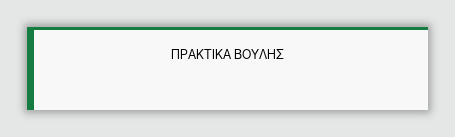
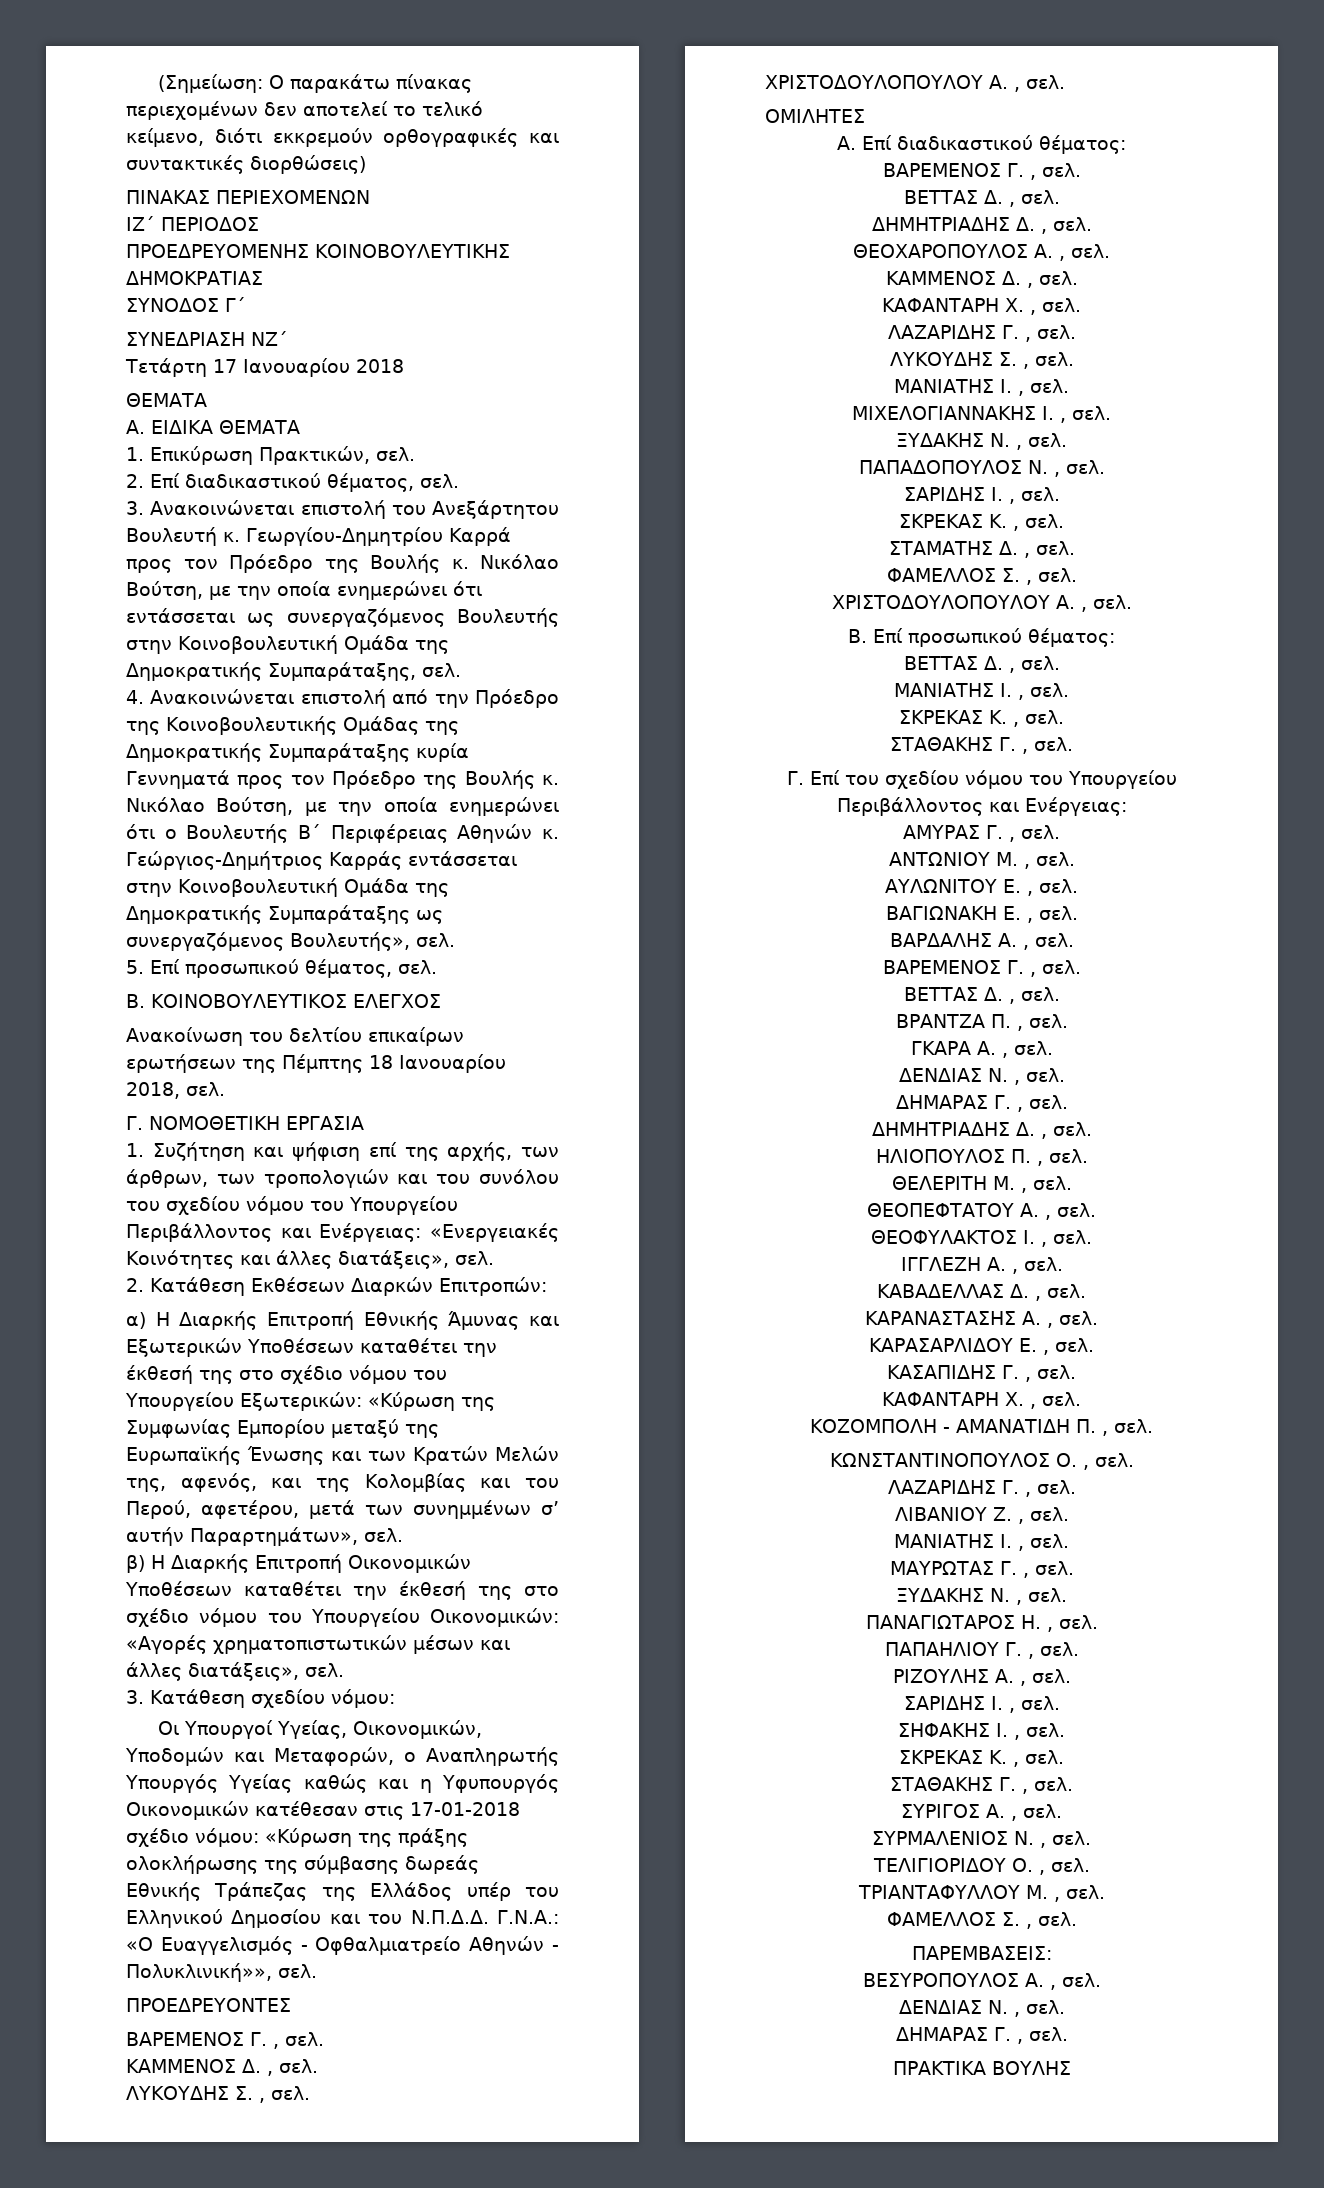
(170, 54) none -> [157,74,472,93] [126,101,483,120] [126,128,559,147] [126,155,366,174] [126,190,370,204] [126,216,259,231] [126,244,510,258] [126,271,263,285] [126,297,246,312] [126,331,288,346] [125,358,404,377] [126,393,207,407] [126,420,300,434] [126,446,415,465] [126,473,459,492] [126,500,559,519] [126,527,511,546] [126,554,559,573] [126,581,482,600] [126,608,559,627] [126,635,449,654] [126,662,461,681] [126,689,559,708] [126,716,459,735] [126,743,469,762] [126,770,559,789] [126,797,559,816] [126,824,559,843] [126,851,517,870] [126,878,449,897] [126,905,443,924] [126,932,455,951] [126,959,437,978] [126,994,441,1008] [126,1027,464,1046] [126,1054,506,1073] [126,1082,225,1099] [126,1116,364,1130] [126,1142,559,1161] [126,1169,559,1188] [126,1196,458,1215] [126,1223,559,1242] [126,1250,494,1269] [126,1277,547,1296] [126,1311,559,1330] [126,1338,497,1357] [126,1365,447,1384] [125,1392,495,1411] [126,1419,439,1438] [126,1446,559,1465] [126,1473,559,1492] [126,1500,559,1519] [126,1527,403,1546] [126,1554,471,1573] [125,1581,559,1600] [126,1608,559,1627] [126,1635,510,1654] [126,1662,344,1681] [126,1689,395,1708] [157,1720,482,1739] [125,1747,559,1766] [125,1774,559,1793] [126,1801,520,1820] [126,1828,468,1847] [126,1855,479,1874] [126,1882,559,1901] [126,1909,559,1928] [126,1936,559,1955] [126,1963,317,1982] [126,1998,291,2012] [126,2032,324,2049] [126,2059,318,2076] [126,2086,310,2103] [765,75,1065,92] [765,109,865,123] [837,135,1126,154] [882,163,1081,180] [903,190,1060,207] [871,217,1092,234] [853,244,1110,261] [885,271,1078,288] [882,298,1081,315] [887,325,1076,342] [889,352,1074,369] [894,379,1069,396] [852,406,1111,423] [896,433,1067,450] [858,460,1105,477] [903,487,1060,504] [899,514,1064,531] [888,541,1075,558] [886,568,1077,585] [831,595,1132,612] [848,628,1115,647] [903,656,1060,673] [894,683,1069,700] [899,710,1064,727] [890,737,1073,754] [786,770,1177,789] [836,797,1127,816] [903,825,1060,842] [888,852,1075,869] [885,879,1078,896] [885,906,1078,923] [889,933,1074,950] [882,960,1081,977] [903,987,1060,1004] [895,1014,1068,1031] [910,1041,1053,1058] [898,1068,1065,1085] [895,1095,1068,1112] [871,1122,1092,1139] [875,1149,1088,1166] [891,1176,1072,1193] [867,1203,1096,1220] [871,1230,1092,1247] [900,1257,1063,1274] [877,1284,1086,1301] [865,1311,1098,1328] [869,1338,1094,1355] [887,1365,1076,1382] [882,1392,1081,1409] [810,1419,1153,1436] [829,1453,1134,1470] [887,1480,1076,1497] [894,1507,1069,1524] [894,1534,1069,1551] [889,1561,1074,1578] [896,1588,1067,1605] [865,1615,1098,1632] [884,1642,1079,1659] [892,1669,1071,1686] [903,1696,1060,1713] [898,1723,1065,1740] [899,1750,1064,1767] [890,1777,1073,1794] [901,1804,1062,1821] [872,1831,1091,1848] [872,1858,1090,1875] [857,1885,1105,1902] [886,1912,1077,1929] [911,1946,1052,1960] [862,1973,1101,1990] [898,2000,1065,2017] [895,2027,1068,2044] (Σημείωση: Ο παρακάτω πίνακας περιεχομένων δεν αποτελεί το τελικό κείμενο, διότι εκκρεμούν ορθογραφικές και συντακτικές διορθώσεις) // ΠΙΝΑΚΑΣ ΠΕΡΙΕΧΟΜΕΝΩΝ // ΙΖ΄ ΠΕΡΙΟΔΟΣ // ΠΡΟΕΔΡΕΥΟΜΕΝΗΣ ΚΟΙΝΟΒΟΥΛΕΥΤΙΚΗΣ ΔΗΜΟΚΡΑΤΙΑΣ // ΣΥΝΟΔΟΣ Γ΄ // ΣΥΝΕΔΡΙΑΣΗ ΝΖ΄ // Τετάρτη 17 Ιανουαρίου 2018 // ΘΕΜΑΤΑ // Α. ΕΙΔΙΚΑ ΘΕΜΑΤΑ // 1. Επικύρωση Πρακτικών, σελ. // 2. Επί διαδικαστικού θέματος, σελ. // 3. Ανακοινώνεται επιστολή του Ανεξάρτητου Βουλευτή κ. Γεωργίου-Δημητρίου Καρρά προς τον Πρόεδρο της Βουλής κ. Νικόλαο Βούτση, με την οποία ενημερώνει ότι εντάσσεται ως συνεργαζόμενος Βουλευτής στην Κοινοβουλευτική Ομάδα της Δημοκρατικής Συμπαράταξης, σελ. // 4. Ανακοινώνεται επιστολή από την Πρόεδρο της Κοινοβουλευτικής Ομάδας της Δημοκρατικής Συμπαράταξης κυρία Γεννηματά προς τον Πρόεδρο της Βουλής κ. Νικόλαο Βούτση, με την οποία ενημερώνει ότι ο Βουλευτής Β΄ Περιφέρειας Αθηνών κ. Γεώργιος-Δημήτριος Καρράς εντάσσεται στην Κοινοβουλευτική Ομάδα της Δημοκρατικής Συμπαράταξης ως συνεργαζόμενος Βουλευτής», σελ. // 5. Επί προσωπικού θέματος, σελ. // Β. ΚΟΙΝΟΒΟΥΛΕΥΤΙΚΟΣ ΕΛΕΓΧΟΣ // Ανακοίνωση του δελτίου επικαίρων ερωτήσεων της Πέμπτης 18 Ιανουαρίου 2018, σελ. // Γ. ΝΟΜΟΘΕΤΙΚΗ ΕΡΓΑΣΙΑ // 1. Συζήτηση και ψήφιση επί της αρχής, των άρθρων, των τροπολογιών και του συνόλου του σχεδίου νόμου του Υπουργείου Περιβάλλοντος και Ενέργειας: «Ενεργειακές Κοινότητες και άλλες διατάξεις», σελ. // 2. Κατάθεση Εκθέσεων Διαρκών Επιτροπών: // α) Η Διαρκής Επιτροπή Εθνικής Άμυνας και Εξωτερικών Υποθέσεων καταθέτει την έκθεσή της στο σχέδιο νόμου του Υπουργείου Εξωτερικών: «Κύρωση της Συμφωνίας Εμπορίου μεταξύ της Ευρωπαϊκής Ένωσης και των Κρατών Μελών της, αφενός, και της Κολομβίας και του Περού, αφετέρου, μετά των συνημμένων σ’ αυτήν Παραρτημάτων», σελ. // β) Η Διαρκής Επιτροπή Οικονομικών Υποθέσεων καταθέτει την έκθεσή της στο σχέδιο νόμου του Υπουργείου Οικονομικών: «Αγορές χρηματοπιστωτικών μέσων και άλλες διατάξεις», σελ. // 3. Κατάθεση σχεδίου νόμου: // Οι Υπουργοί Υγείας, Οικονομικών, Υποδομών και Μεταφορών, ο Αναπληρωτής Υπουργός Υγείας καθώς και η Υφυπουργός Οικονομικών κατέθεσαν στις 17-01-2018 σχέδιο νόμου: «Κύρωση της πράξης ολοκλήρωσης της σύμβασης δωρεάς Εθνικής Τράπεζας της Ελλάδος υπέρ του Ελληνικού Δημοσίου και του Ν.Π.Δ.Δ. Γ.Ν.Α.: «Ο Ευαγγελισμός - Οφθαλμιατρείο Αθηνών - Πολυκλινική»», σελ. // ΠΡΟΕΔΡΕΥΟΝΤΕΣ // ΒΑΡΕΜΕΝΟΣ Γ. , σελ. // ΚΑΜΜΕΝΟΣ Δ. , σελ. // ΛΥΚΟΥΔΗΣ Σ. , σελ. // ΧΡΙΣΤΟΔΟΥΛΟΠΟΥΛΟΥ Α. , σελ. // ΟΜΙΛΗΤΕΣ // Α. Επί διαδικαστικού θέματος: // ΒΑΡΕΜΕΝΟΣ Γ. , σελ. // ΒΕΤΤΑΣ Δ. , σελ. // ΔΗΜΗΤΡΙΑΔΗΣ Δ. , σελ. // ΘΕΟΧΑΡΟΠΟΥΛΟΣ Α. , σελ. // ΚΑΜΜΕΝΟΣ Δ. , σελ. // ΚΑΦΑΝΤΑΡΗ Χ. , σελ. // ΛΑΖΑΡΙΔΗΣ Γ. , σελ. // ΛΥΚΟΥΔΗΣ Σ. , σελ. // ΜΑΝΙΑΤΗΣ Ι. , σελ. // ΜΙΧΕΛΟΓΙΑΝΝΑΚΗΣ Ι. , σελ. // ΞΥΔΑΚΗΣ Ν. , σελ. // ΠΑΠΑΔΟΠΟΥΛΟΣ Ν. , σελ. // ΣΑΡΙΔΗΣ Ι. , σελ. // ΣΚΡΕΚΑΣ Κ. , σελ. // ΣΤΑΜΑΤΗΣ Δ. , σελ. // ΦΑΜΕΛΛΟΣ Σ. , σελ. // ΧΡΙΣΤΟΔΟΥΛΟΠΟΥΛΟΥ Α. , σελ. // Β. Επί προσωπικού θέματος: // ΒΕΤΤΑΣ Δ. , σελ. // ΜΑΝΙΑΤΗΣ Ι. , σελ. // ΣΚΡΕΚΑΣ Κ. , σελ. // ΣΤΑΘΑΚΗΣ Γ. , σελ. // Γ. Επί του σχεδίου νόμου του Υπουργείου Περιβάλλοντος και Ενέργειας: // ΑΜΥΡΑΣ Γ. , σελ. // ΑΝΤΩΝΙΟΥ Μ. , σελ. // ΑΥΛΩΝΙΤΟΥ Ε. , σελ. // ΒΑΓΙΩΝΑΚΗ Ε. , σελ. // ΒΑΡΔΑΛΗΣ Α. , σελ. // ΒΑΡΕΜΕΝΟΣ Γ. , σελ. // ΒΕΤΤΑΣ Δ. , σελ. // ΒΡΑΝΤΖΑ Π. , σελ. // ΓΚΑΡΑ Α. , σελ. // ΔΕΝΔΙΑΣ Ν. , σελ. // ΔΗΜΑΡΑΣ Γ. , σελ. // ΔΗΜΗΤΡΙΑΔΗΣ Δ. , σελ. // ΗΛΙΟΠΟΥΛΟΣ Π. , σελ. // ΘΕΛΕΡΙΤΗ Μ. , σελ. // ΘΕΟΠΕΦΤΑΤΟΥ Α. , σελ. // ΘΕΟΦΥΛΑΚΤΟΣ Ι. , σελ. // ΙΓΓΛΕΖΗ Α. , σελ. // ΚΑΒΑΔΕΛΛΑΣ Δ. , σελ. // ΚΑΡΑΝΑΣΤΑΣΗΣ Α. , σελ. // ΚΑΡΑΣΑΡΛΙΔΟΥ Ε. , σελ. // ΚΑΣΑΠΙΔΗΣ Γ. , σελ. // ΚΑΦΑΝΤΑΡΗ Χ. , σελ. // ΚΟΖΟΜΠΟΛΗ - ΑΜΑΝΑΤΙΔΗ Π. , σελ. // ΚΩΝΣΤΑΝΤΙΝΟΠΟΥΛΟΣ Ο. , σελ. // ΛΑΖΑΡΙΔΗΣ Γ. , σελ. // ΛΙΒΑΝΙΟΥ Ζ. , σελ. // ΜΑΝΙΑΤΗΣ Ι. , σελ. // ΜΑΥΡΩΤΑΣ Γ. , σελ. // ΞΥΔΑΚΗΣ Ν. , σελ. // ΠΑΝΑΓΙΩΤΑΡΟΣ Η. , σελ. // ΠΑΠΑΗΛΙΟΥ Γ. , σελ. // ΡΙΖΟΥΛΗΣ Α. , σελ. // ΣΑΡΙΔΗΣ Ι. , σελ. // ΣΗΦΑΚΗΣ Ι. , σελ. // ΣΚΡΕΚΑΣ Κ. , σελ. // ΣΤΑΘΑΚΗΣ Γ. , σελ. // ΣΥΡΙΓΟΣ Α. , σελ. // ΣΥΡΜΑΛΕΝΙΟΣ Ν. , σελ. // ΤΕΛΙΓΙΟΡΙΔΟΥ Ο. , σελ. // ΤΡΙΑΝΤΑΦΥΛΛΟΥ Μ. , σελ. // ΦΑΜΕΛΛΟΣ Σ. , σελ. // ΠΑΡΕΜΒΑΣΕΙΣ: // ΒΕΣΥΡΟΠΟΥΛΟΣ Α. , σελ. // ΔΕΝΔΙΑΣ Ν. , σελ. // ΔΗΜΑΡΑΣ Γ. , σελ. //

